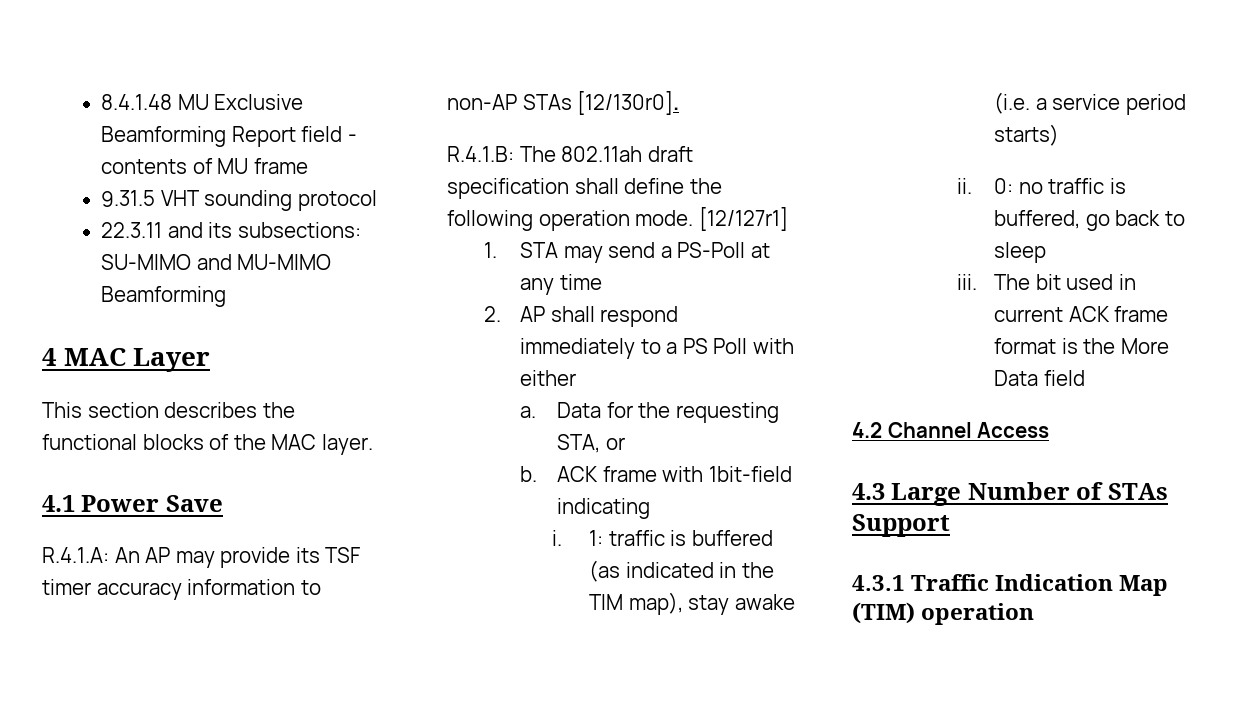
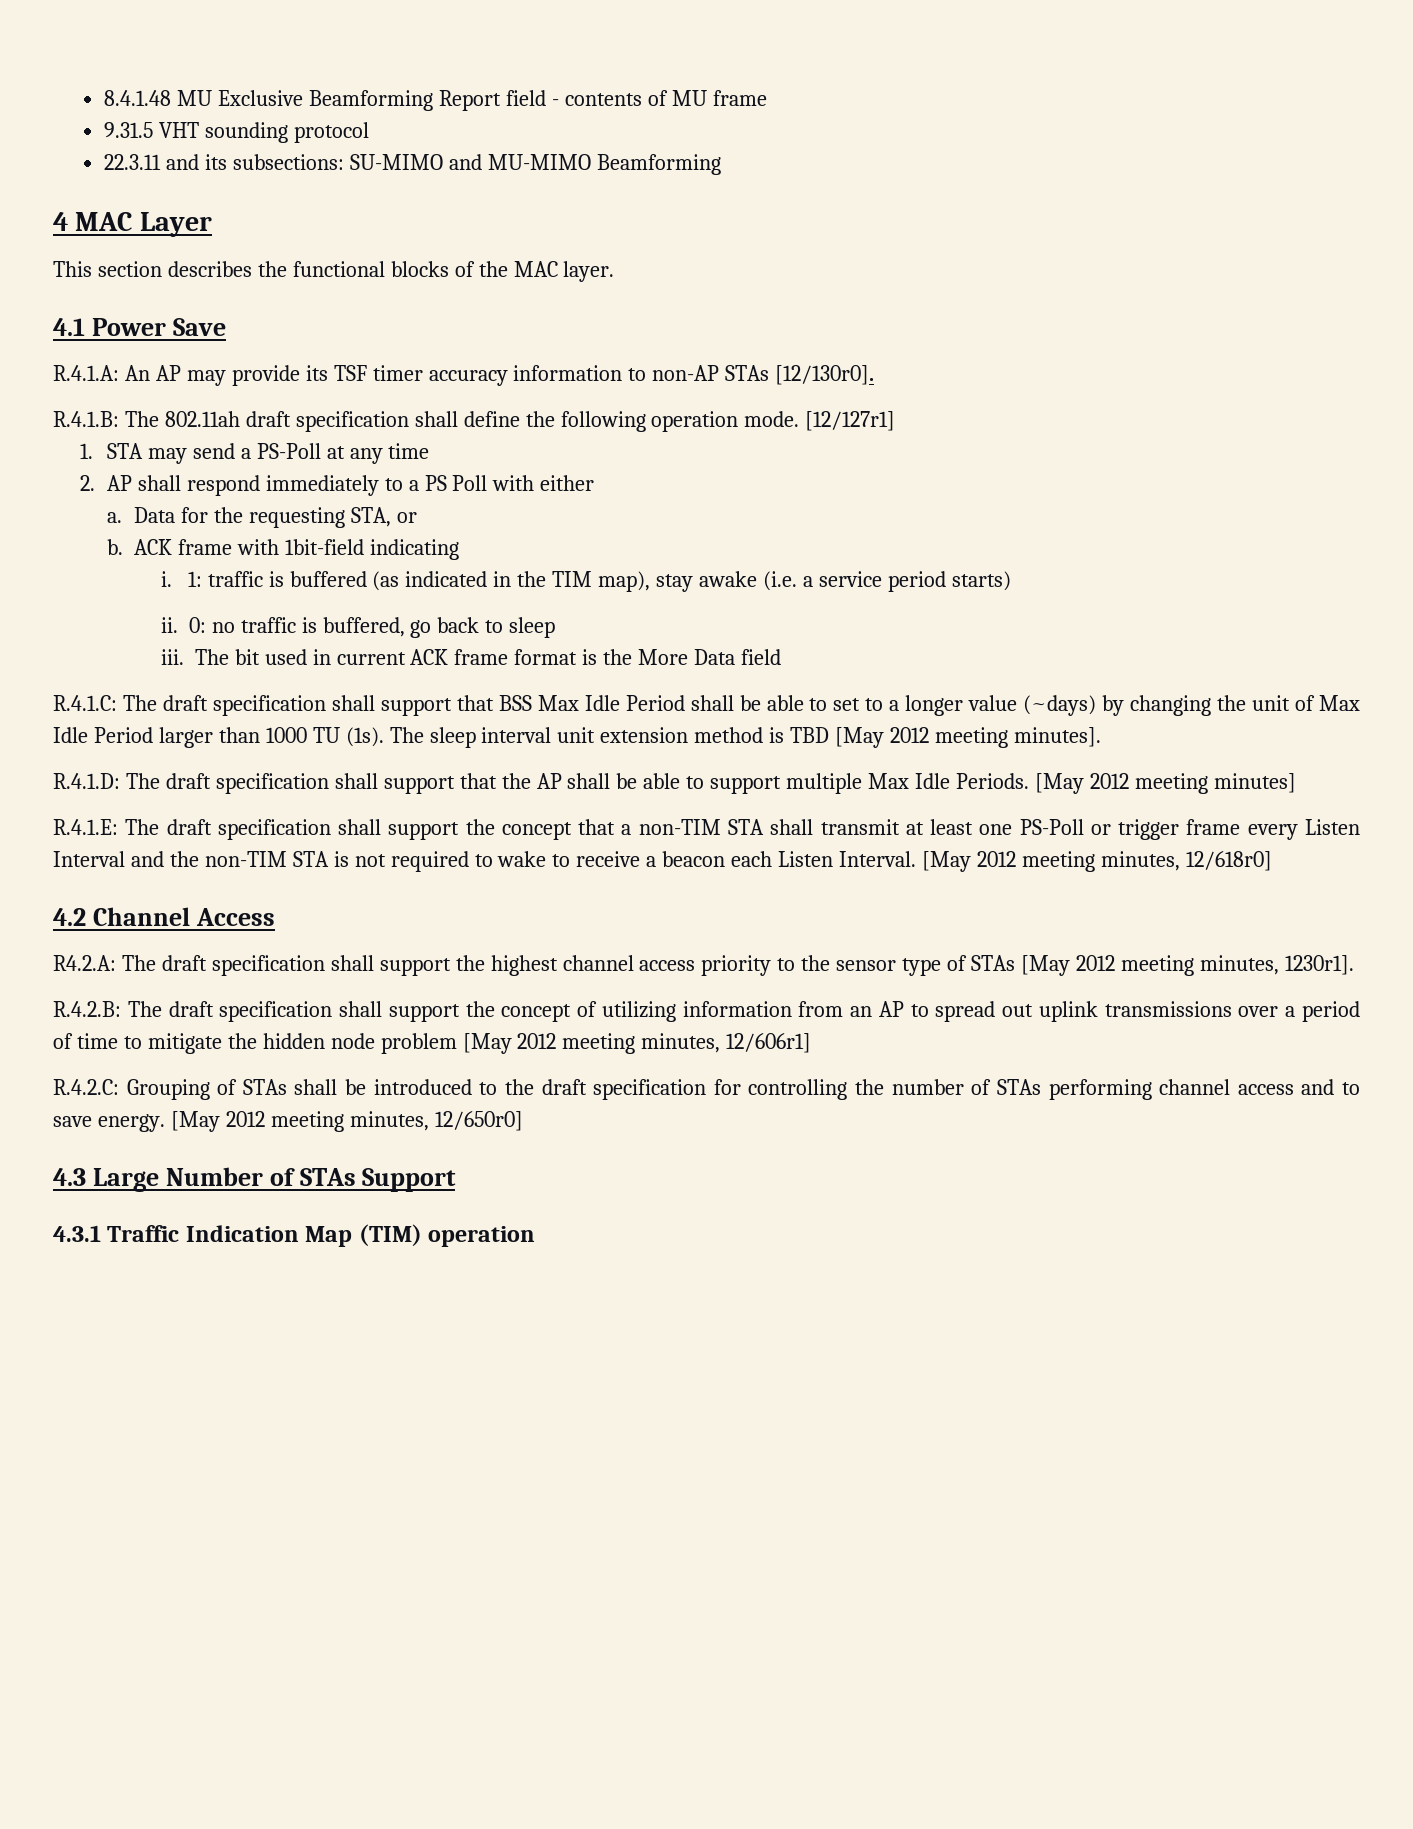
[852,422,1050,438] 4.2 Channel Access -> [53,695,1361,716] [53,727,1101,748] [53,773,1296,794] [53,819,1360,840] [53,851,1272,872] [53,907,275,926] [53,955,1354,976] [53,1001,1361,1022] [53,1033,812,1054] [53,1079,1360,1100] [53,1111,523,1132] R.4.1.C: The draft specification shall support that BSS Max Idle Period shall be able to set to a longer value (~days) by changing the unit of Max Idle Period larger than 1000 TU (1s). The sleep interval unit extension method is TBD [May 2012 meeting minutes]. // R.4.1.D: The draft specification shall support that the AP shall be able to support multiple Max Idle Periods. [May 2012 meeting minutes] // R.4.1.E: The draft specification shall support the concept that a non-TIM STA shall transmit at least one PS-Poll or trigger frame every Listen Interval and the non-TIM STA is not required to wake to receive a beacon each Listen Interval. [May 2012 meeting minutes, 12/618r0] // 4.2 Channel Access // R4.2.A: The draft specification shall support the highest channel access priority to the sensor type of STAs [May 2012 meeting minutes, 1230r1]. // R.4.2.B: The draft specification shall support the concept of utilizing information from an AP to spread out uplink transmissions over a period of time to mitigate the hidden node problem [May 2012 meeting minutes, 12/606r1] // R.4.2.C: Grouping of STAs shall be introduced to the draft specification for controlling the number of STAs performing channel access and to save energy. [May 2012 meeting minutes, 12/650r0]

